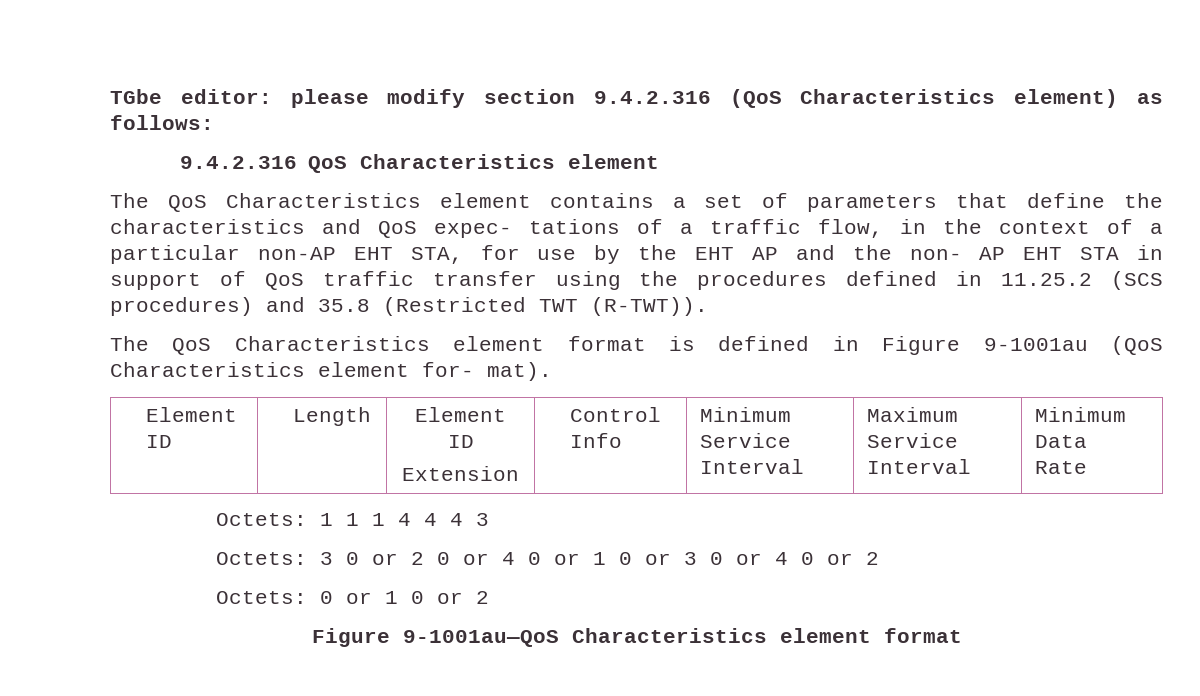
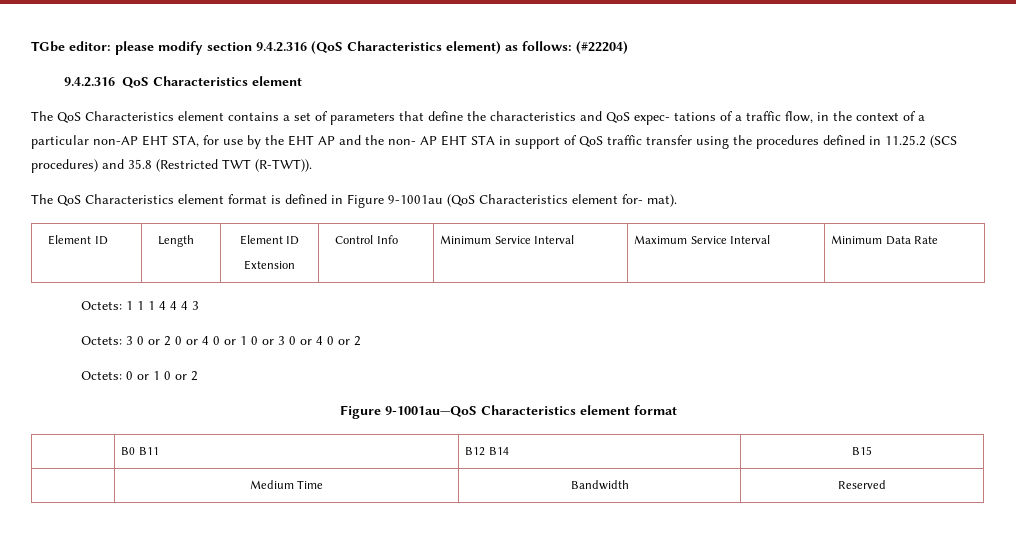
(214, 122) none -> [576,41,628,54] (#22204)
(962, 635) none -> [121,447,159,455] [465,447,509,456] [852,446,872,455] [249,480,324,489] [570,480,629,490] [838,480,886,489] // | B0 B11 | B12 B14 | B15 // | Medium Time | Bandwidth | Reserved

